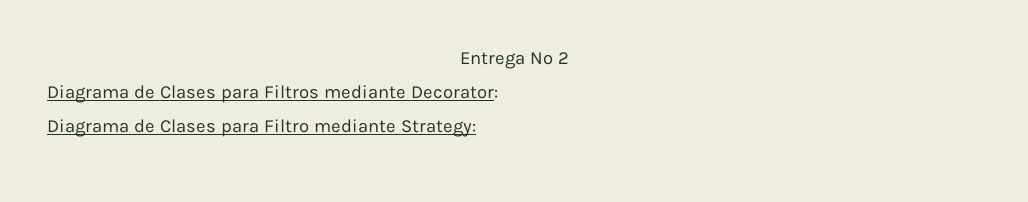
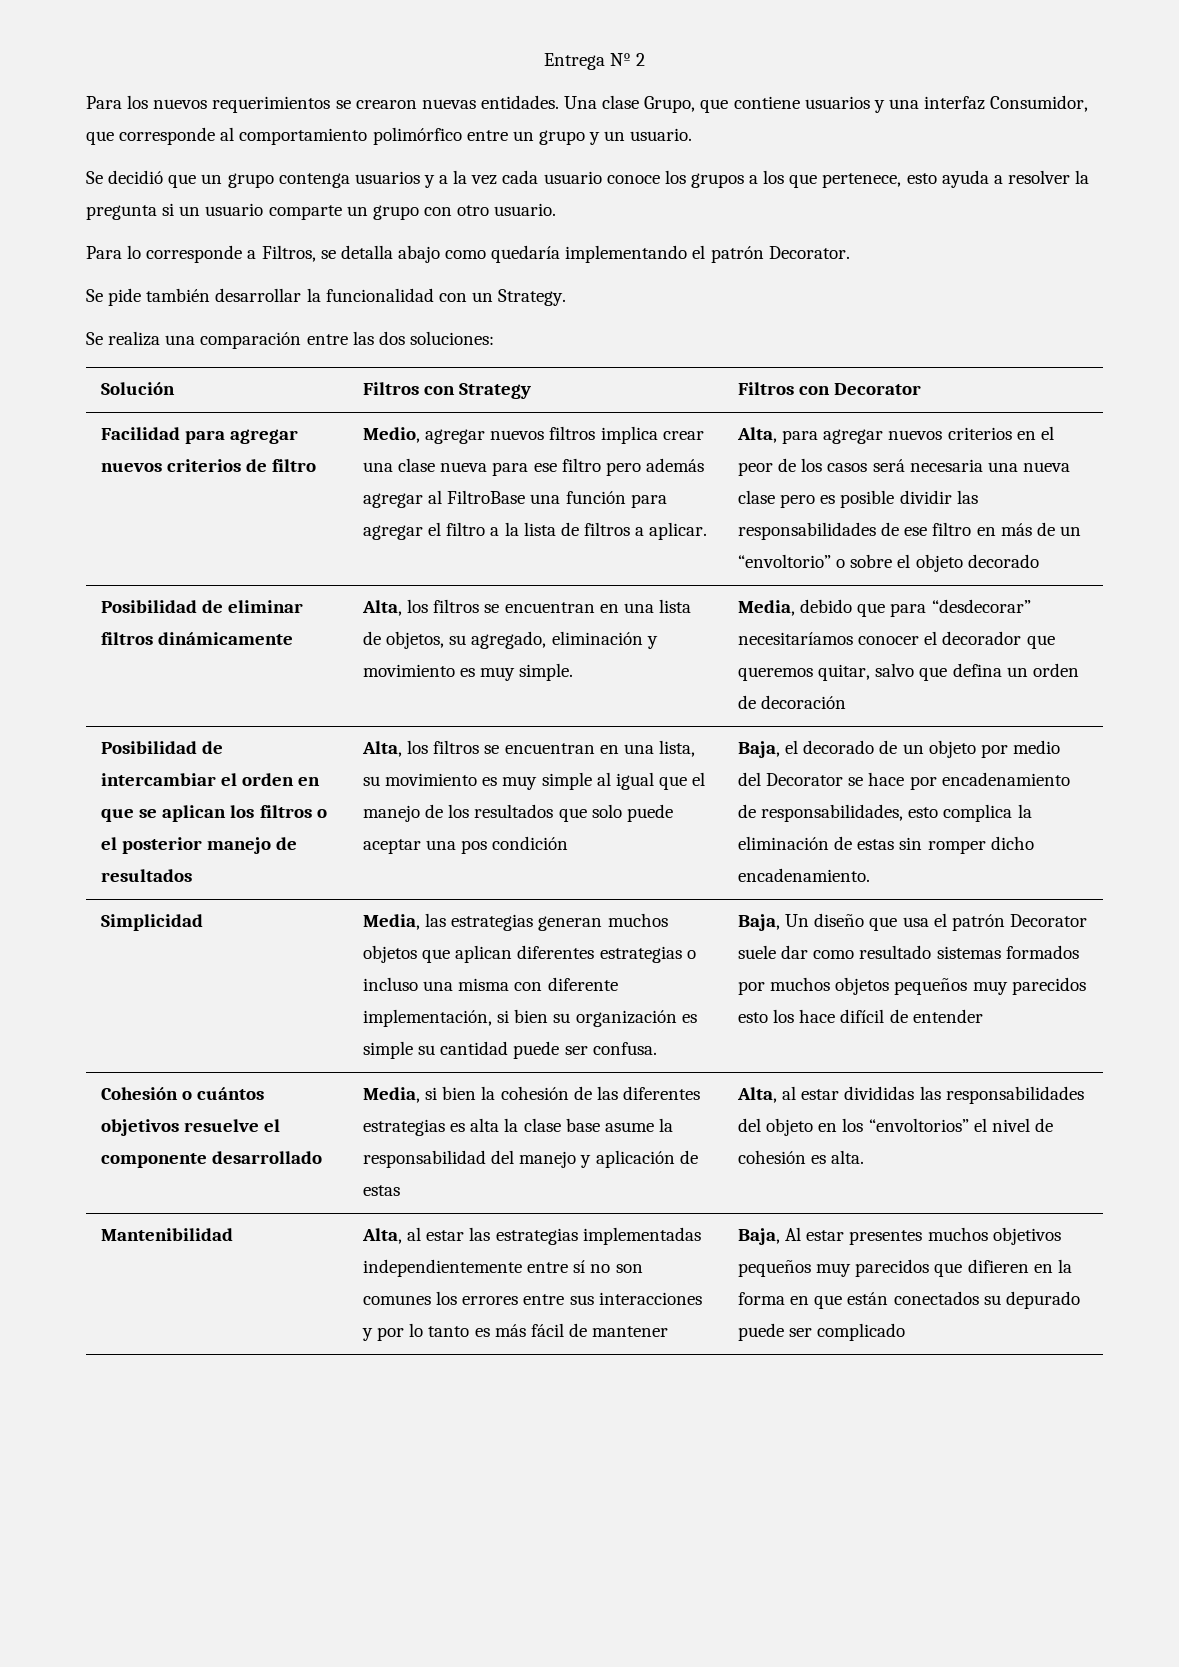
[47,85,498,103] [47,119,476,137] Diagrama de Clases para Filtros mediante Decorator: // Diagrama de Clases para Filtro mediante Strategy: -> [86,95,1089,113] [86,127,693,145] [86,170,1090,188] [86,203,557,220] [86,245,850,263] [86,288,567,306] [86,331,494,349] [101,382,176,395] [363,382,532,399] [738,382,922,395] [101,427,299,444] [101,459,317,472] [363,426,704,444] [363,458,704,476] [363,490,667,508] [363,522,708,540] [737,426,1054,444] [738,458,1070,476] [738,490,978,508] [738,522,1081,540] [738,554,1039,572] [101,600,304,613] [101,632,294,645] [362,599,691,616] [363,631,658,649] [363,663,574,681] [738,599,1031,617] [738,631,1055,649] [738,663,1079,681] [738,695,847,709] [101,741,224,754] [101,773,321,786] [101,805,327,822] [101,837,298,854] [101,869,193,882] [362,740,695,757] [363,772,706,790] [363,804,673,822] [363,836,569,854] [738,740,1060,758] [738,772,1070,790] [738,804,1032,822] [738,836,1034,854] [738,868,871,882] [101,914,204,931] [363,913,668,931] [363,945,696,963] [363,977,618,991] [363,1009,697,1027] [363,1041,657,1059] [738,913,1087,931] [738,945,1079,959] [738,977,1086,995] [738,1009,983,1023] [101,1087,265,1100] [101,1119,281,1136] [101,1151,323,1168] [363,1086,700,1103] [363,1118,673,1136] [363,1150,698,1168] [363,1185,401,1196] [737,1086,1084,1104] [738,1118,1053,1136] [738,1150,865,1164] [101,1228,234,1241] [362,1227,701,1245] [363,1259,643,1277] [363,1291,702,1305] [362,1323,669,1341] [738,1227,1061,1245] [738,1259,1072,1277] [738,1291,1080,1309] [738,1323,906,1341] Para los nuevos requerimientos se crearon nuevas entidades. Una clase Grupo, que contiene usuarios y una interfaz Consumidor, que corresponde al comportamiento polimórfico entre un grupo y un usuario. // Se decidió que un grupo contenga usuarios y a la vez cada usuario conoce los grupos a los que pertenece, esto ayuda a resolver la pregunta si un usuario comparte un grupo con otro usuario. // Para lo corresponde a Filtros, se detalla abajo como quedaría implementando el patrón Decorator. // Se pide también desarrollar la funcionalidad con un Strategy. // Se realiza una comparación entre las dos soluciones: // Solución | Filtros con Strategy | Filtros con Decorator // Facilidad para agregar nuevos criterios de filtro | Medio, agregar nuevos filtros implica crear una clase nueva para ese filtro pero además agregar al FiltroBase una función para agregar el filtro a la lista de filtros a aplicar. | Alta, para agregar nuevos criterios en el peor de los casos será necesaria una nueva clase pero es posible dividir las responsabilidades de ese filtro en más de un “envoltorio” o sobre el objeto decorado // Posibilidad de eliminar filtros dinámicamente | Alta, los filtros se encuentran en una lista de objetos, su agregado, eliminación y movimiento es muy simple. | Media, debido que para “desdecorar” necesitaríamos conocer el decorador que queremos quitar, salvo que defina un orden de decoración // Posibilidad de intercambiar el orden en que se aplican los filtros o el posterior manejo de resultados | Alta, los filtros se encuentran en una lista, su movimiento es muy simple al igual que el manejo de los resultados que solo puede aceptar una pos condición | Baja, el decorado de un objeto por medio del Decorator se hace por encadenamiento de responsabilidades, esto complica la eliminación de estas sin romper dicho encadenamiento. // Simplicidad | Media, las estrategias generan muchos objetos que aplican diferentes estrategias o incluso una misma con diferente implementación, si bien su organización es simple su cantidad puede ser confusa. | Baja, Un diseño que usa el patrón Decorator suele dar como resultado sistemas formados por muchos objetos pequeños muy parecidos esto los hace difícil de entender // Cohesión o cuántos objetivos resuelve el componente desarrollado | Media, si bien la cohesión de las diferentes estrategias es alta la clase base asume la responsabilidad del manejo y aplicación de estas | Alta, al estar divididas las responsabilidades del objeto en los “envoltorios” el nivel de cohesión es alta. // Mantenibilidad | Alta, al estar las estrategias implementadas independientemente entre sí no son comunes los errores entre sus interacciones y por lo tanto es más fácil de mantener | Baja, Al estar presentes muchos objetivos pequeños muy parecidos que difieren en la forma en que están conectados su depurado puede ser complicado

